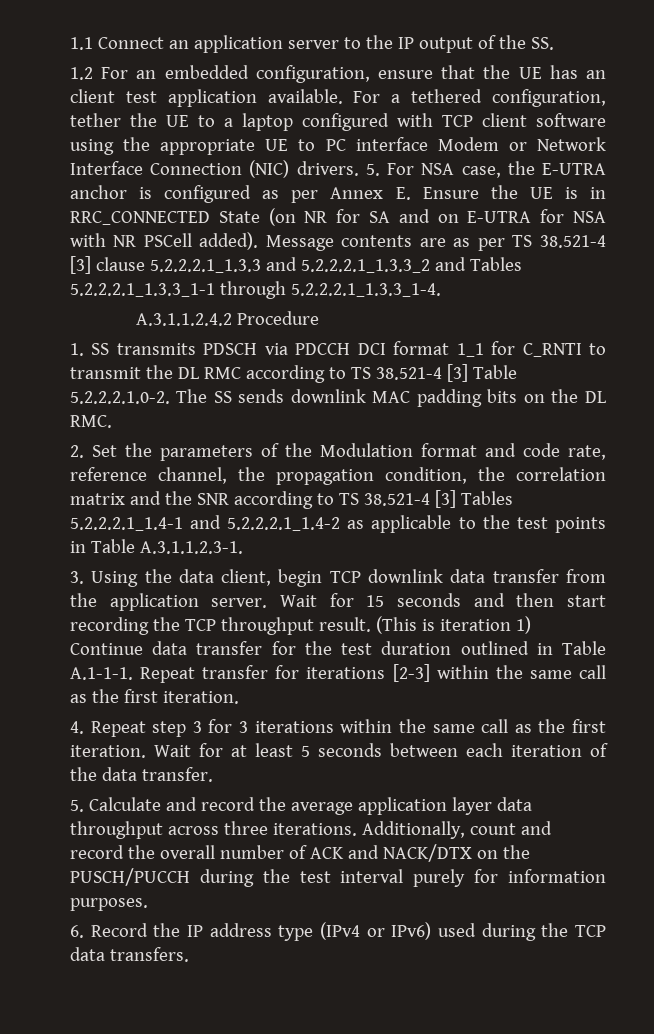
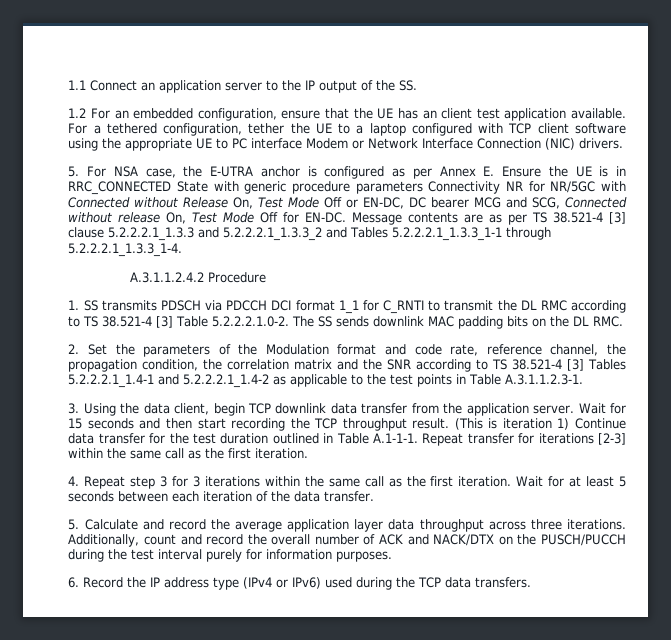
(359, 168) none -> (624, 143) //
[268,208,606,226] [69,232,259,250] (on NR for SA and on E-UTRA for NSA with NR PSCell added). -> [213,181,626,194] [68,197,627,209] [68,212,347,224] with generic procedure parameters Connectivity NR for NR/5GC with Connected without Release On, Test Mode Off or EN-DC, DC bearer MCG and SCG, Connected without release On, Test Mode Off for EN-DC.

